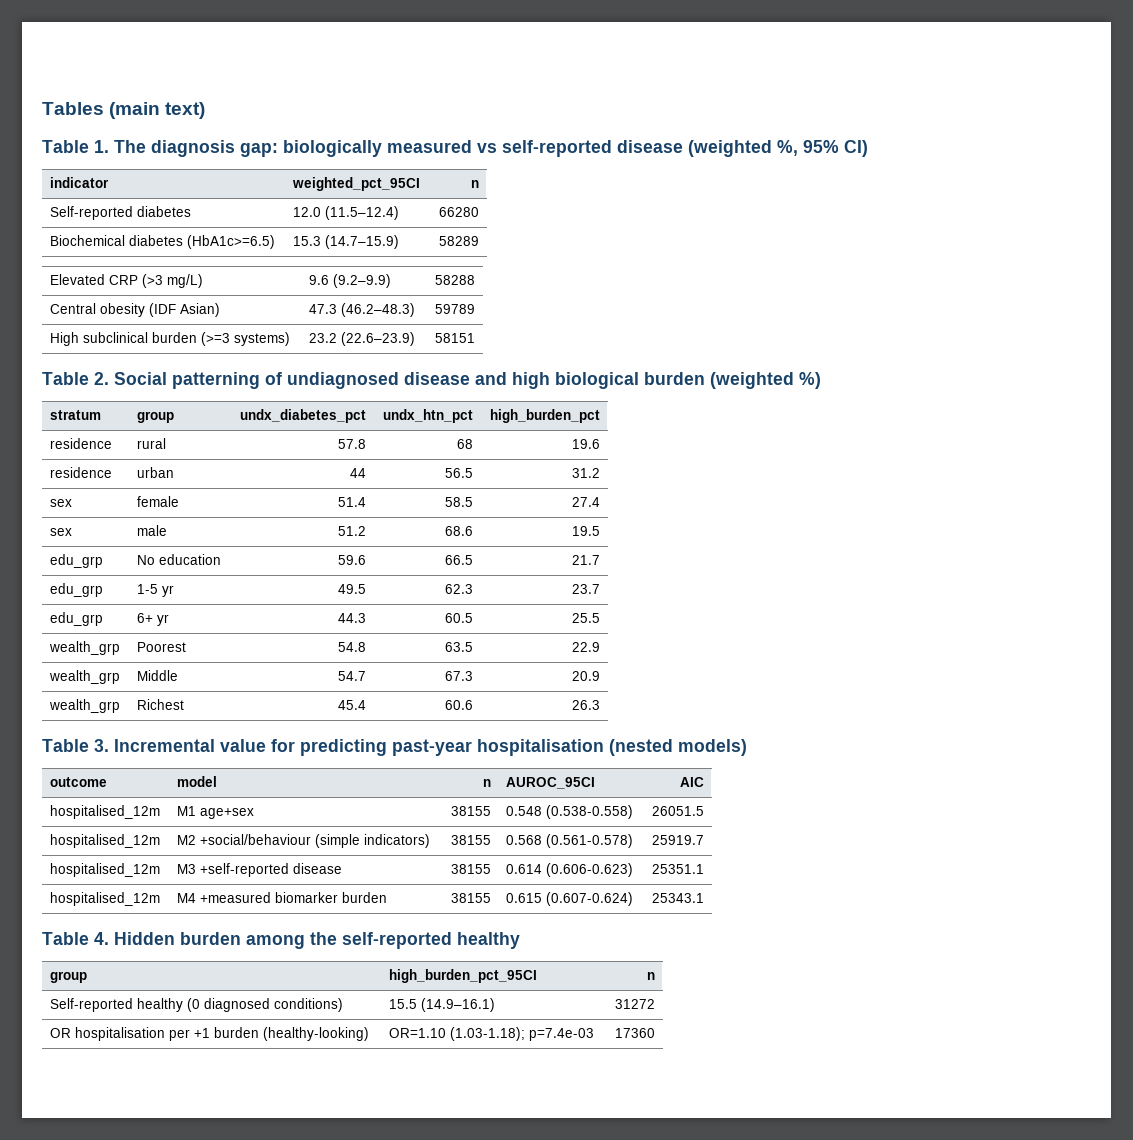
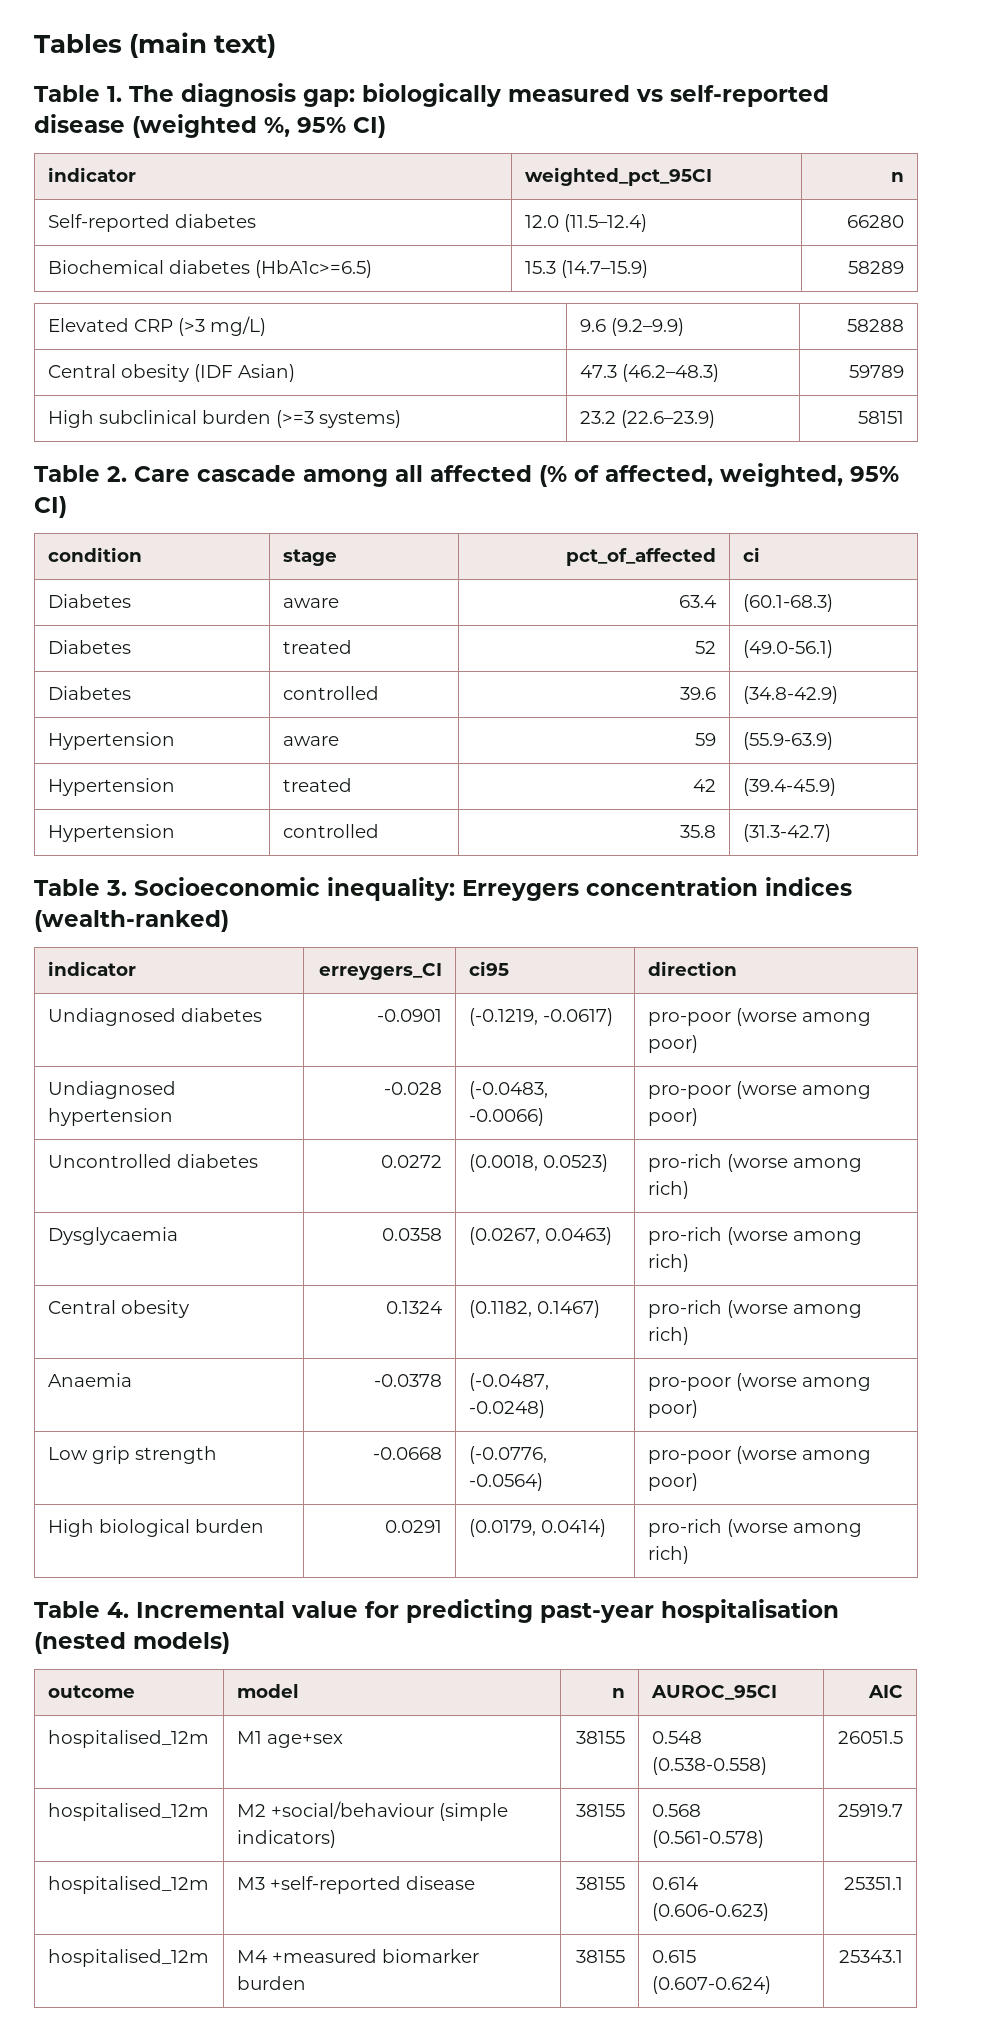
[114,372,821,389] [50,410,102,420] [137,411,175,423] [239,409,366,423] [382,409,473,423] [489,409,600,423] [50,438,113,449] [137,438,167,449] [337,439,366,449] [456,439,473,449] [571,439,600,449] [50,467,113,478] [137,467,175,478] [349,468,366,478] [444,468,473,478] [571,468,600,478] [50,499,73,507] [137,496,180,507] [337,497,366,507] [444,497,473,507] [571,497,600,507] [50,528,73,536] [137,525,168,536] [337,526,366,536] [444,526,473,536] [571,526,600,536] [50,554,104,568] [137,554,222,565] [337,555,366,565] [444,555,473,565] [571,555,600,565] [50,583,104,597] [137,584,175,597] [337,584,366,594] [444,584,473,594] [571,584,600,594] [50,612,104,626] [137,613,170,626] [337,613,366,623] [444,613,473,623] [571,613,600,623] [49,641,121,655] [137,642,187,652] [337,642,366,652] [444,642,473,652] [571,642,600,652] [49,670,121,684] [137,670,179,681] [337,671,366,681] [444,671,473,681] [571,671,600,681] [49,699,121,713] [137,699,185,710] [337,700,366,710] [444,700,473,710] [571,700,600,710] [42,739,109,752] Social patterning of undiagnosed disease and high biological burden (weighted %) // stratum | group | undx_diabetes_pct | undx_htn_pct | high_burden_pct // residence | rural | 57.8 | 68 | 19.6 // residence | urban | 44 | 56.5 | 31.2 // sex | female | 51.4 | 58.5 | 27.4 // sex | male | 51.2 | 68.6 | 19.5 // edu_grp | No education | 59.6 | 66.5 | 21.7 // edu_grp | 1-5 yr | 49.5 | 62.3 | 23.7 // edu_grp | 6+ yr | 44.3 | 60.5 | 25.5 // wealth_grp | Poorest | 54.8 | 63.5 | 22.9 // wealth_grp | Middle | 54.7 | 67.3 | 20.9 // wealth_grp | Richest | 45.4 | 60.6 | 26.3 // Table 3. -> [134,463,899,487] [34,496,67,518] [47,547,142,562] [282,549,337,566] [566,548,717,566] [742,547,760,562] [47,594,131,608] [282,598,339,608] [679,595,717,608] [742,594,833,612] [47,640,131,654] [282,640,352,654] [695,641,717,654] [742,640,833,658] [47,686,131,700] [282,686,379,700] [680,687,717,700] [742,686,838,704] [47,732,175,750] [282,736,339,746] [695,733,717,746] [742,732,833,750] [47,778,175,796] [282,778,352,792] [693,779,717,792] [742,778,836,796] [47,824,175,842] [282,824,379,838] [680,825,717,838] [742,824,831,842] [34,877,852,901] [34,910,229,932] [47,961,136,976] [319,963,443,980] [468,961,509,976] [647,961,737,976] [47,1008,262,1026] [377,1009,443,1022] [468,1008,613,1026] [647,1008,871,1026] [647,1035,698,1053] [47,1081,176,1099] [47,1108,173,1126] [384,1082,443,1095] [468,1081,548,1099] [468,1108,544,1126] [647,1081,871,1099] [647,1108,698,1126] [47,1154,258,1168] [381,1155,443,1168] [468,1154,608,1172] [647,1154,862,1172] [647,1181,689,1199] [47,1227,178,1245] [382,1228,443,1241] [468,1227,612,1245] [647,1227,862,1245] [647,1254,689,1272] [47,1300,189,1318] [386,1301,443,1314] [468,1300,600,1318] [647,1300,862,1318] [647,1327,689,1345] [47,1373,132,1387] [374,1374,443,1387] [468,1373,549,1391] [468,1400,545,1418] [647,1373,871,1391] [647,1400,698,1418] [47,1446,217,1464] [373,1447,443,1460] [468,1446,547,1464] [468,1473,543,1491] [647,1446,871,1464] [647,1473,698,1491] [47,1519,264,1537] [385,1520,443,1533] [468,1519,606,1537] [647,1519,862,1537] [647,1546,689,1564] [34,1601,129,1618] Care cascade among all affected (% of affected, weighted, 95% CI) // condition | stage | pct_of_affected | ci // Diabetes | aware | 63.4 | (60.1-68.3) // Diabetes | treated | 52 | (49.0-56.1) // Diabetes | controlled | 39.6 | (34.8-42.9) // Hypertension | aware | 59 | (55.9-63.9) // Hypertension | treated | 42 | (39.4-45.9) // Hypertension | controlled | 35.8 | (31.3-42.7) // Table 3. Socioeconomic inequality: Erreygers concentration indices (wealth-ranked) // indicator | erreygers_CI | ci95 | direction // Undiagnosed diabetes | -0.0901 | (-0.1219, -0.0617) | pro-poor (worse among poor) // Undiagnosed hypertension | -0.028 | (-0.0483, -0.0066) | pro-poor (worse among poor) // Uncontrolled diabetes | 0.0272 | (0.0018, 0.0523) | pro-rich (worse among rich) // Dysglycaemia | 0.0358 | (0.0267, 0.0463) | pro-rich (worse among rich) // Central obesity | 0.1324 | (0.1182, 0.1467) | pro-rich (worse among rich) // Anaemia | -0.0378 | (-0.0487, -0.0248) | pro-poor (worse among poor) // Low grip strength | -0.0668 | (-0.0776, -0.0564) | pro-poor (worse among poor) // High biological burden | 0.0291 | (0.0179, 0.0414) | pro-rich (worse among rich) // Table 4.
[42,932,520,949] [50,971,88,983] [389,969,538,983] [646,972,655,980] [50,998,344,1012] [389,998,496,1012] [614,999,655,1009] [50,1027,370,1041] [389,1027,595,1041] [614,1028,655,1038] // Table 4. Hidden burden among the self-reported healthy // group | high_burden_pct_95CI | n // Self-reported healthy (0 diagnosed conditions) | 15.5 (14.9–16.1) | 31272 // OR hospitalisation per +1 burden (healthy-looking) | OR=1.10 (1.03-1.18); p=7.4e-03 | 17360 -> (904, 1956) none

